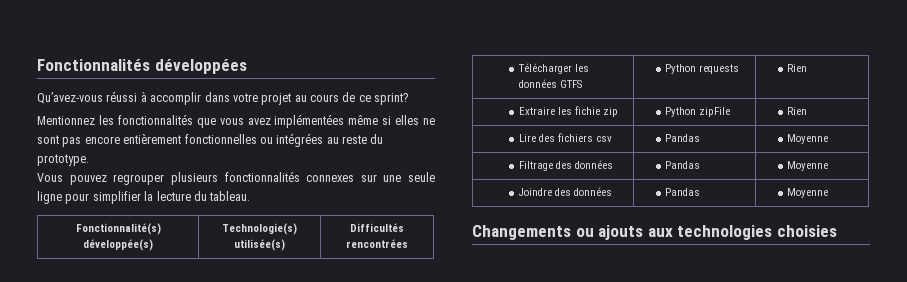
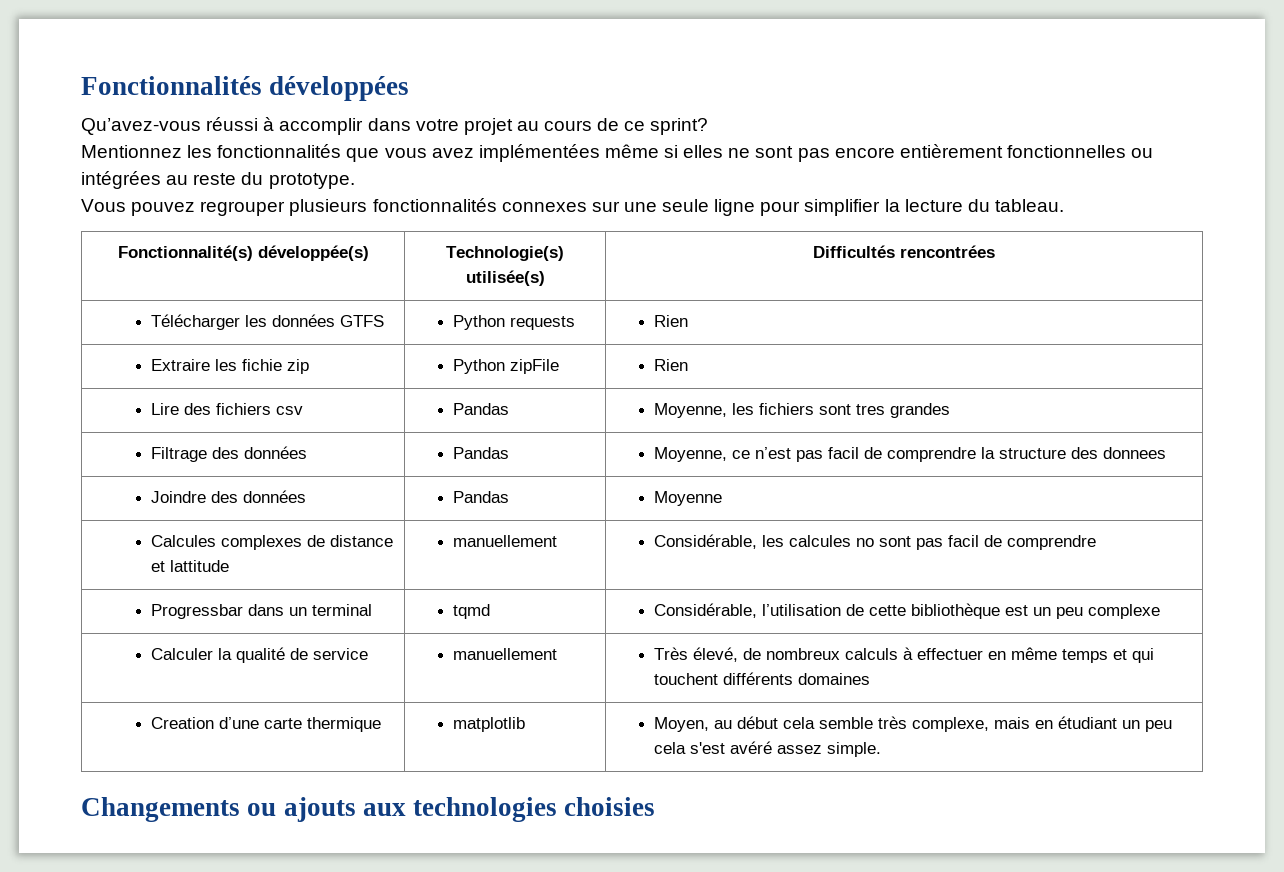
[787,134,829,144] [519,160,614,171] [665,161,701,169] [787,161,829,171] Moyenne // Filtrage des données | Pandas | Moyenne -> [653,403,950,418] [151,446,308,462] [452,447,509,459] [653,447,1166,462] Moyenne, les fichiers sont tres grandes // Filtrage des données | Pandas | Moyenne, ce n’est pas facil de comprendre la structure des donnees
(829, 193) none -> [151,535,394,550] [151,560,230,572] [452,535,557,547] [653,534,1096,550] [151,604,373,619] [452,604,490,619] [653,603,1160,619] [151,647,369,663] [452,648,557,660] [653,647,1154,663] [653,672,870,685] [151,717,382,732] [452,717,525,732] [653,716,1172,732] [653,741,881,757] // Calcules complexes de distance et lattitude | manuellement | Considérable, les calcules no sont pas facil de comprendre // Progressbar dans un terminal | tqmd | Considérable, l’utilisation de cette bibliothèque est un peu complexe // Calculer la qualité de service | manuellement | Très élevé, de nombreux calculs à effectuer en même temps et qui touchent différents domaines // Creation d’une carte thermique | matplotlib | Moyen, au début cela semble très complexe, mais en étudiant un peu cela s'est avéré assez simple.

